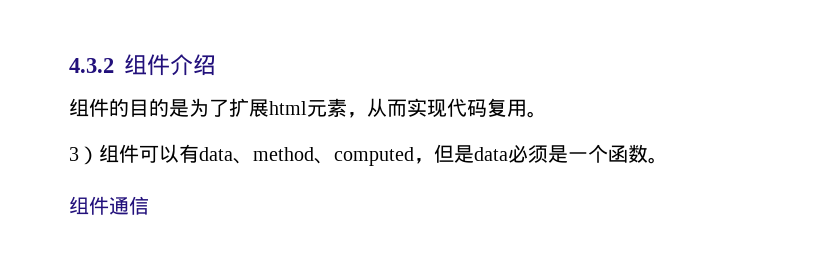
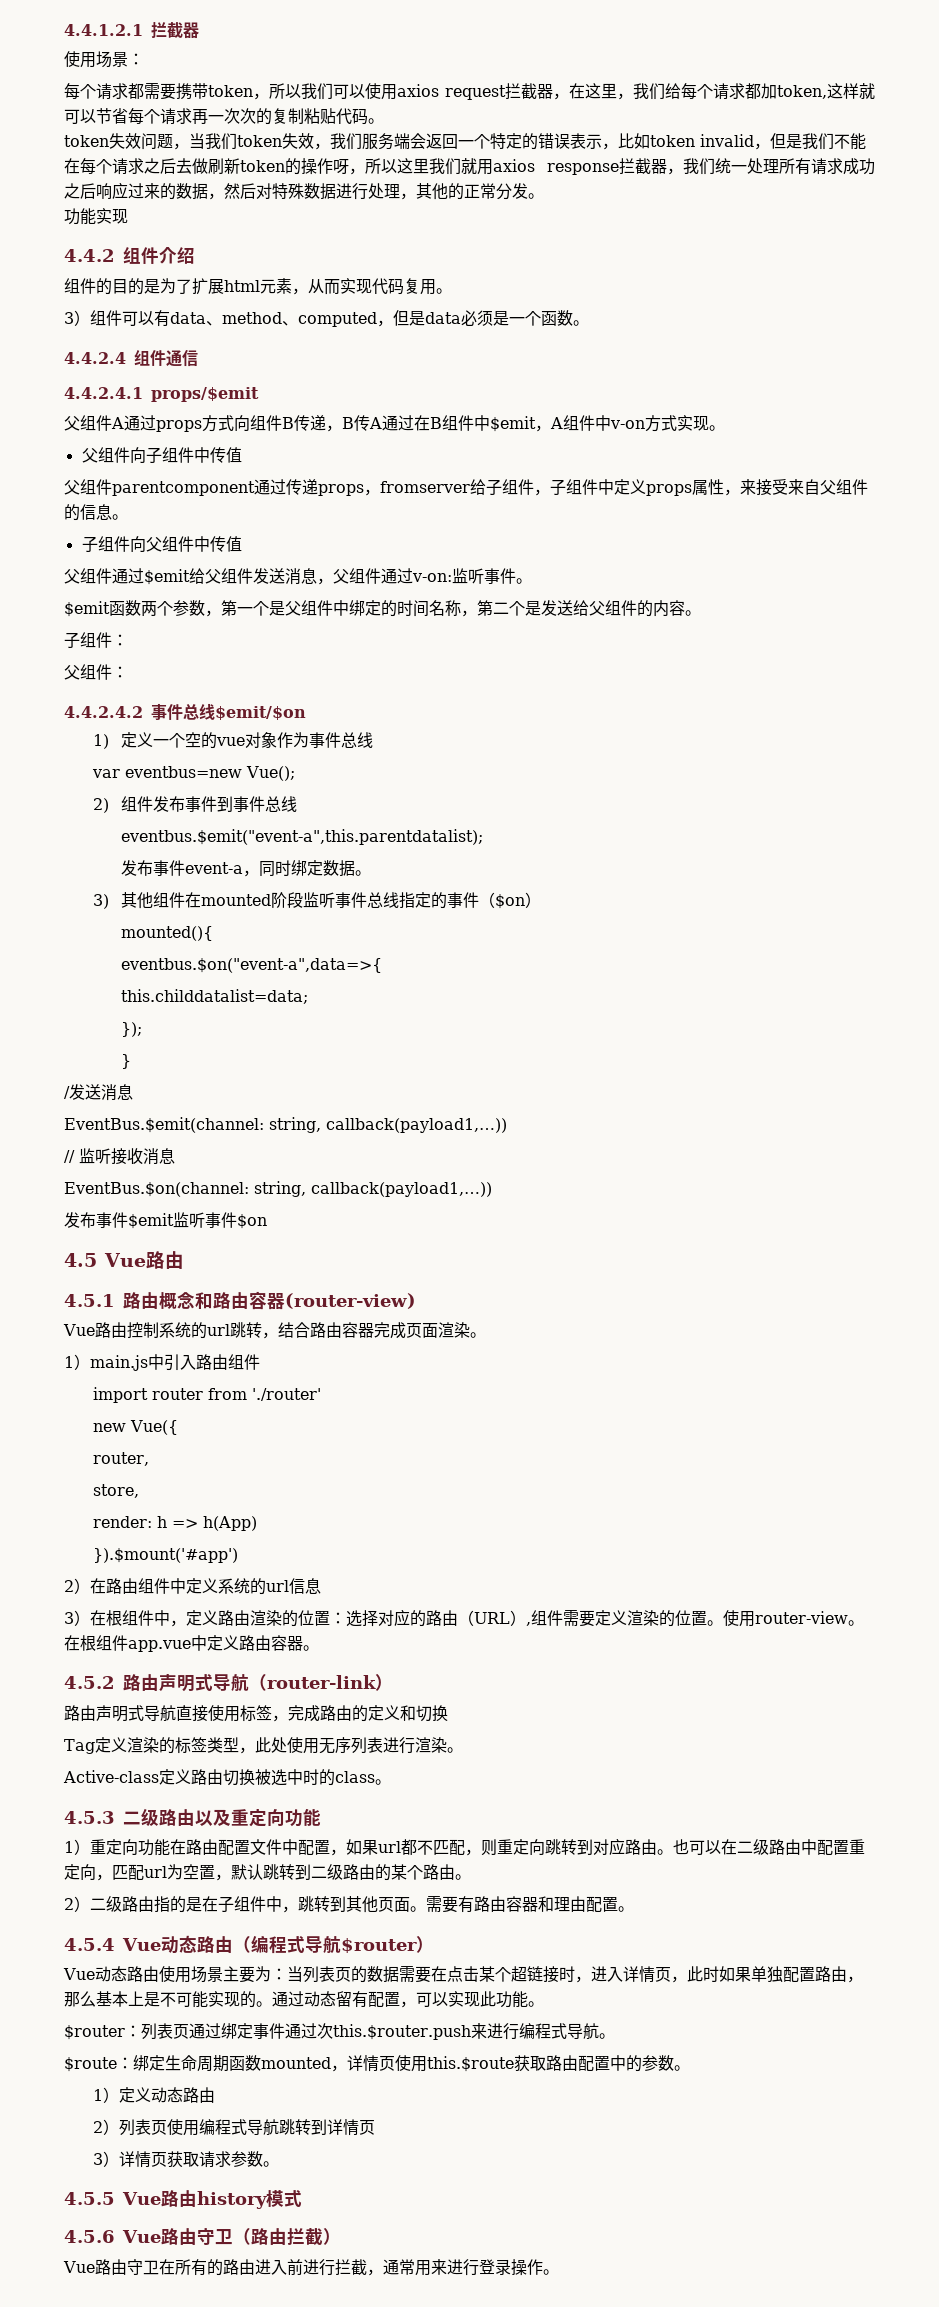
[69,58,114,73] 4.3.2 -> [64,22,199,39] [64,51,144,68] [64,83,875,100] [64,108,384,125] [64,133,866,150] [64,158,875,175] [64,182,544,200] [64,208,128,225] [64,249,115,262] 4.4.1.2.1拦截器 // 使用场景： // 每个请求都需要携带token，所以我们可以使用axios request拦截器，在这里，我们给每个请求都加token,这样就可以节省每个请求再一次次的复制粘贴代码。 // token失效问题，当我们token失效，我们服务端会返回一个特定的错误表示，比如token invalid，但是我们不能在每个请求之后去做刷新token的操作呀，所以这里我们就用axios response拦截器，我们统一处理所有请求成功之后响应过来的数据，然后对特殊数据进行处理，其他的正常分发。 // 功能实现 // 4.4.2
(668, 160) none -> [64,352,126,364] 4.4.2.4
(149, 205) none -> [64,387,259,402] [64,415,725,432] [81,447,242,464] [64,479,868,496] [64,504,128,521] [81,536,242,553] [64,568,532,585] [64,600,701,617] [64,632,128,649] [64,664,128,680] [64,703,306,720] [92,732,374,749] [91,766,295,781] [92,796,298,813] [121,829,484,845] [121,860,372,877] [92,892,542,909] [121,926,214,941] [121,958,383,973] [121,989,309,1004] [121,1022,143,1037] [121,1054,132,1069] [64,1084,133,1101] [64,1117,507,1133] [64,1148,175,1165] [64,1181,492,1197] [64,1212,267,1229] [64,1251,184,1269] [64,1291,416,1310] [63,1322,486,1339] [64,1354,260,1371] [92,1387,321,1403] [92,1420,178,1435] [92,1452,149,1466] [92,1484,139,1498] [92,1516,257,1531] [92,1548,238,1563] [64,1578,321,1595] [64,1609,864,1627] [64,1635,319,1652] [64,1674,393,1692] [64,1705,448,1722] [64,1737,463,1754] [63,1769,391,1786] [64,1808,321,1827] [64,1838,865,1856] [64,1864,471,1881] [64,1896,634,1913] [64,1935,434,1954] [63,1966,863,1983] [64,1991,544,2008] [64,2023,615,2040] [64,2055,690,2072] [92,2087,215,2103] [92,2119,375,2136] [92,2151,279,2168] [64,2190,302,2209] [64,2228,341,2245] [63,2259,559,2276] // 4.4.2.4.1 props/$emit // 父组件A通过props方式向组件B传递，B传A通过在B组件中$emit，A组件中v-on方式实现。 // 父组件向子组件中传值 // 父组件parentcomponent通过传递props，fromserver给子组件，子组件中定义props属性，来接受来自父组件的信息。 // 子组件向父组件中传值 // 父组件通过$emit给父组件发送消息，父组件通过v-on:监听事件。 // $emit函数两个参数，第一个是父组件中绑定的时间名称，第二个是发送给父组件的内容。 // 子组件： // 父组件： // 4.4.2.4.2事件总线$emit/$on // 1)定义一个空的vue对象作为事件总线 // var eventbus=new Vue(); // 2)组件发布事件到事件总线 // eventbus.$emit("event-a",this.parentdatalist); // 发布事件event-a，同时绑定数据。 // 3)其他组件在mounted阶段监听事件总线指定的事件（$on） // mounted(){ // eventbus.$on("event-a",data=>{ // this.childdatalist=data; // }); // } // /发送消息 // EventBus.$emit(channel: string, callback(payload1,…)) // // 监听接收消息 // EventBus.$on(channel: string, callback(payload1,…)) // 发布事件$emit监听事件$on // 4.5 Vue路由 // 4.5.1路由概念和路由容器(router-view) // Vue路由控制系统的url跳转，结合路由容器完成页面渲染。 // 1）main.js中引入路由组件 // import router from './router' // new Vue({ // router, // store, // render: h => h(App) // }).$mount('#app') // 2）在路由组件中定义系统的url信息 // 3）在根组件中，定义路由渲染的位置：选择对应的路由（URL）,组件需要定义渲染的位置。使用router-view。在根组件app.vue中定义路由容器。 // 4.5.2路由声明式导航（router-link） // 路由声明式导航直接使用标签，完成路由的定义和切换 // Tag定义渲染的标签类型，此处使用无序列表进行渲染。 // Active-class定义路由切换被选中时的class。 // 4.5.3二级路由以及重定向功能 // 1）重定向功能在路由配置文件中配置，如果url都不匹配，则重定向跳转到对应路由。也可以在二级路由中配置重定向，匹配url为空置，默认跳转到二级路由的某个路由。 // 2）二级路由指的是在子组件中，跳转到其他页面。需要有路由容器和理由配置。 // 4.5.4 Vue动态路由（编程式导航$router） // Vue动态路由使用场景主要为：当列表页的数据需要在点击某个超链接时，进入详情页，此时如果单独配置路由，那么基本上是不可能实现的。通过动态留有配置，可以实现此功能。 // $router：列表页通过绑定事件通过次this.$router.push来进行编程式导航。 // $route：绑定生命周期函数mounted，详情页使用this.$route获取路由配置中的参数。 // 1）定义动态路由 // 2）列表页使用编程式导航跳转到详情页 // 3）详情页获取请求参数。 // 4.5.5 Vue路由history模式 // 4.5.6 Vue路由守卫（路由拦截） // Vue路由守卫在所有的路由进入前进行拦截，通常用来进行登录操作。

